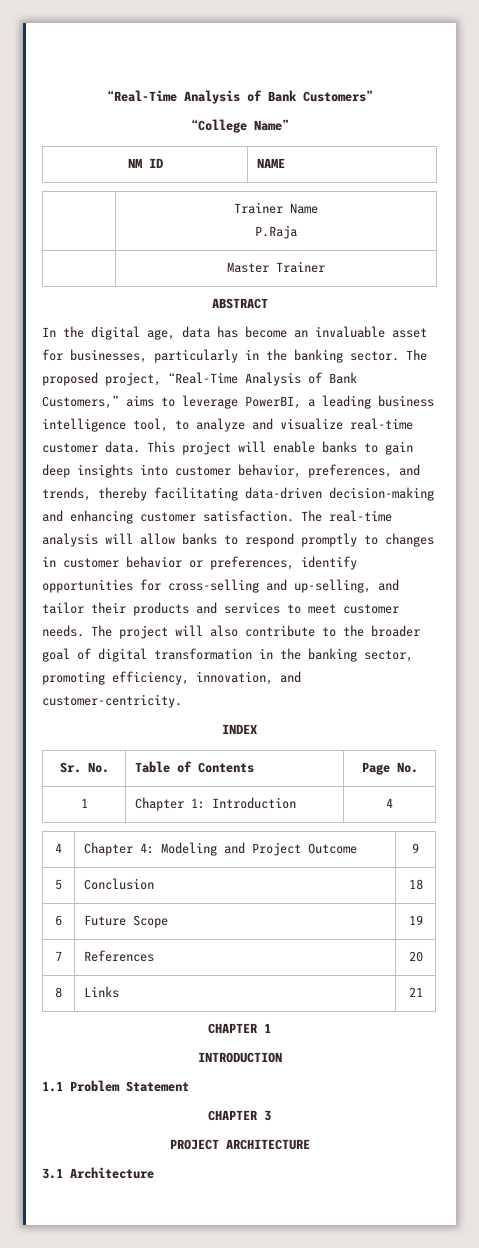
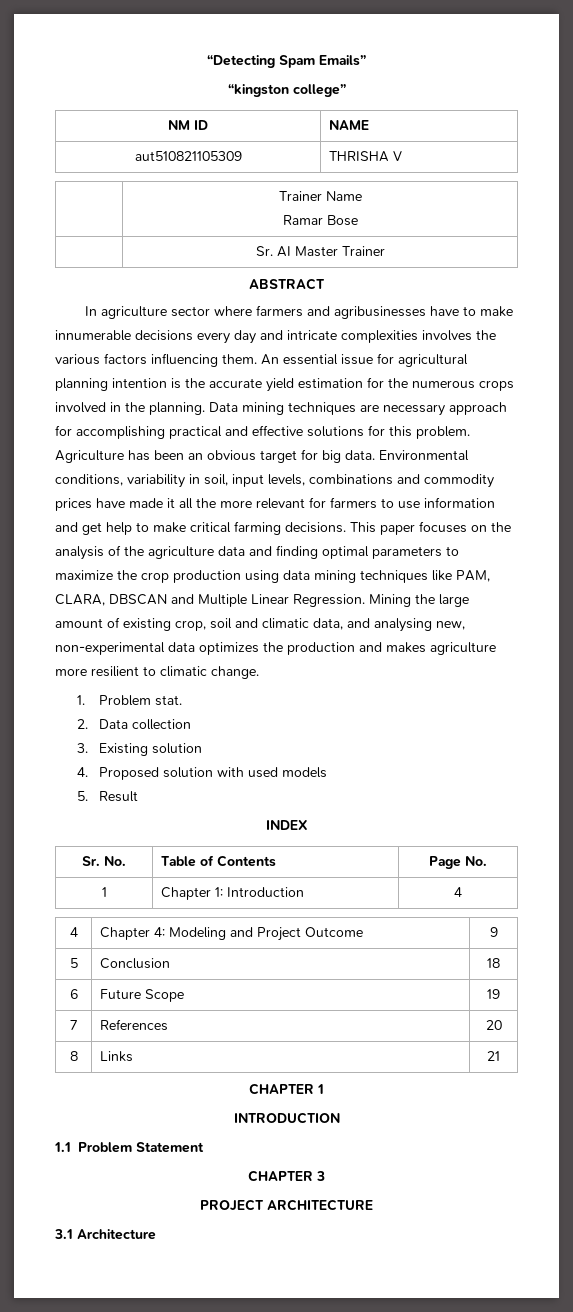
[106,90,373,104] [190,119,289,133] “Real-Time Analysis of Bank Customers” // “College Name” -> [207,54,366,68] [227,83,346,97] “Detecting Spam Emails” // “kingston college”
(286, 163) none -> [134,151,242,161] [329,151,403,162] // aut510821105309 | THRISHA V
[255,225,297,239] P.Raja // | -> [282,215,358,226] [255,246,291,257] Ramar Bose // | Sr. AI
[63,326,427,340] [42,349,427,363] [42,372,357,386] [42,395,434,409] [42,418,413,432] [42,441,413,455] [42,464,420,478] [42,487,434,501] [42,510,392,524] [42,533,434,547] [42,556,357,570] [42,579,399,593] [42,602,399,616] [42,625,420,639] [42,648,413,662] [42,671,301,685] [42,694,182,708] the digital age, data has become an invaluable asset for businesses, particularly in the banking sector. The proposed project, “Real-Time Analysis of Bank Customers,” aims to leverage PowerBI, a leading business intelligence tool, to analyze and visualize real-time customer data. This project will enable banks to gain deep insights into customer behavior, preferences, and trends, thereby facilitating data-driven decision-making and enhancing customer satisfaction. The real-time analysis will allow banks to respond promptly to changes in customer behavior or preferences, identify opportunities for cross-selling and up-selling, and tailor their products and services to meet customer needs. The project will also contribute to the broader goal of digital transformation in the banking sector, promoting efficiency, innovation, and customer-centricity. -> [101,305,514,319] [55,330,496,344] [55,353,468,367] [55,377,514,392] [55,402,507,416] [55,425,470,439] [55,449,469,463] [55,474,494,488] [55,497,495,511] [55,521,511,535] [55,545,459,560] [55,570,490,583] [55,594,469,607] [55,617,465,632] [55,642,496,655] [55,666,259,679] [76,695,182,706] [76,719,191,730] [76,743,202,756] [76,767,327,780] [76,791,138,802] agriculture sector where farmers and agribusinesses have to make innumerable decisions every day and intricate complexities involves the various factors influencing them. An essential issue for agricultural planning intention is the accurate yield estimation for the numerous crops involved in the planning. Data mining techniques are necessary approach for accomplishing practical and effective solutions for this problem. Agriculture has been an obvious target for big data. Environmental conditions, variability in soil, input levels, combinations and commodity prices have made it all the more relevant for farmers to use information and get help to make critical farming decisions. This paper focuses on the analysis of the agriculture data and finding optimal parameters to maximize the crop production using data mining techniques like PAM, CLARA, DBSCAN and Multiple Linear Regression. Mining the large amount of existing crop, soil and climatic data, and analysing new, non-experimental data optimizes the production and makes agriculture more resilient to climatic change. // 1. Problem stat. // 2. Data collection // 3. Existing solution // 4. Proposed solution with used models // 5. Result

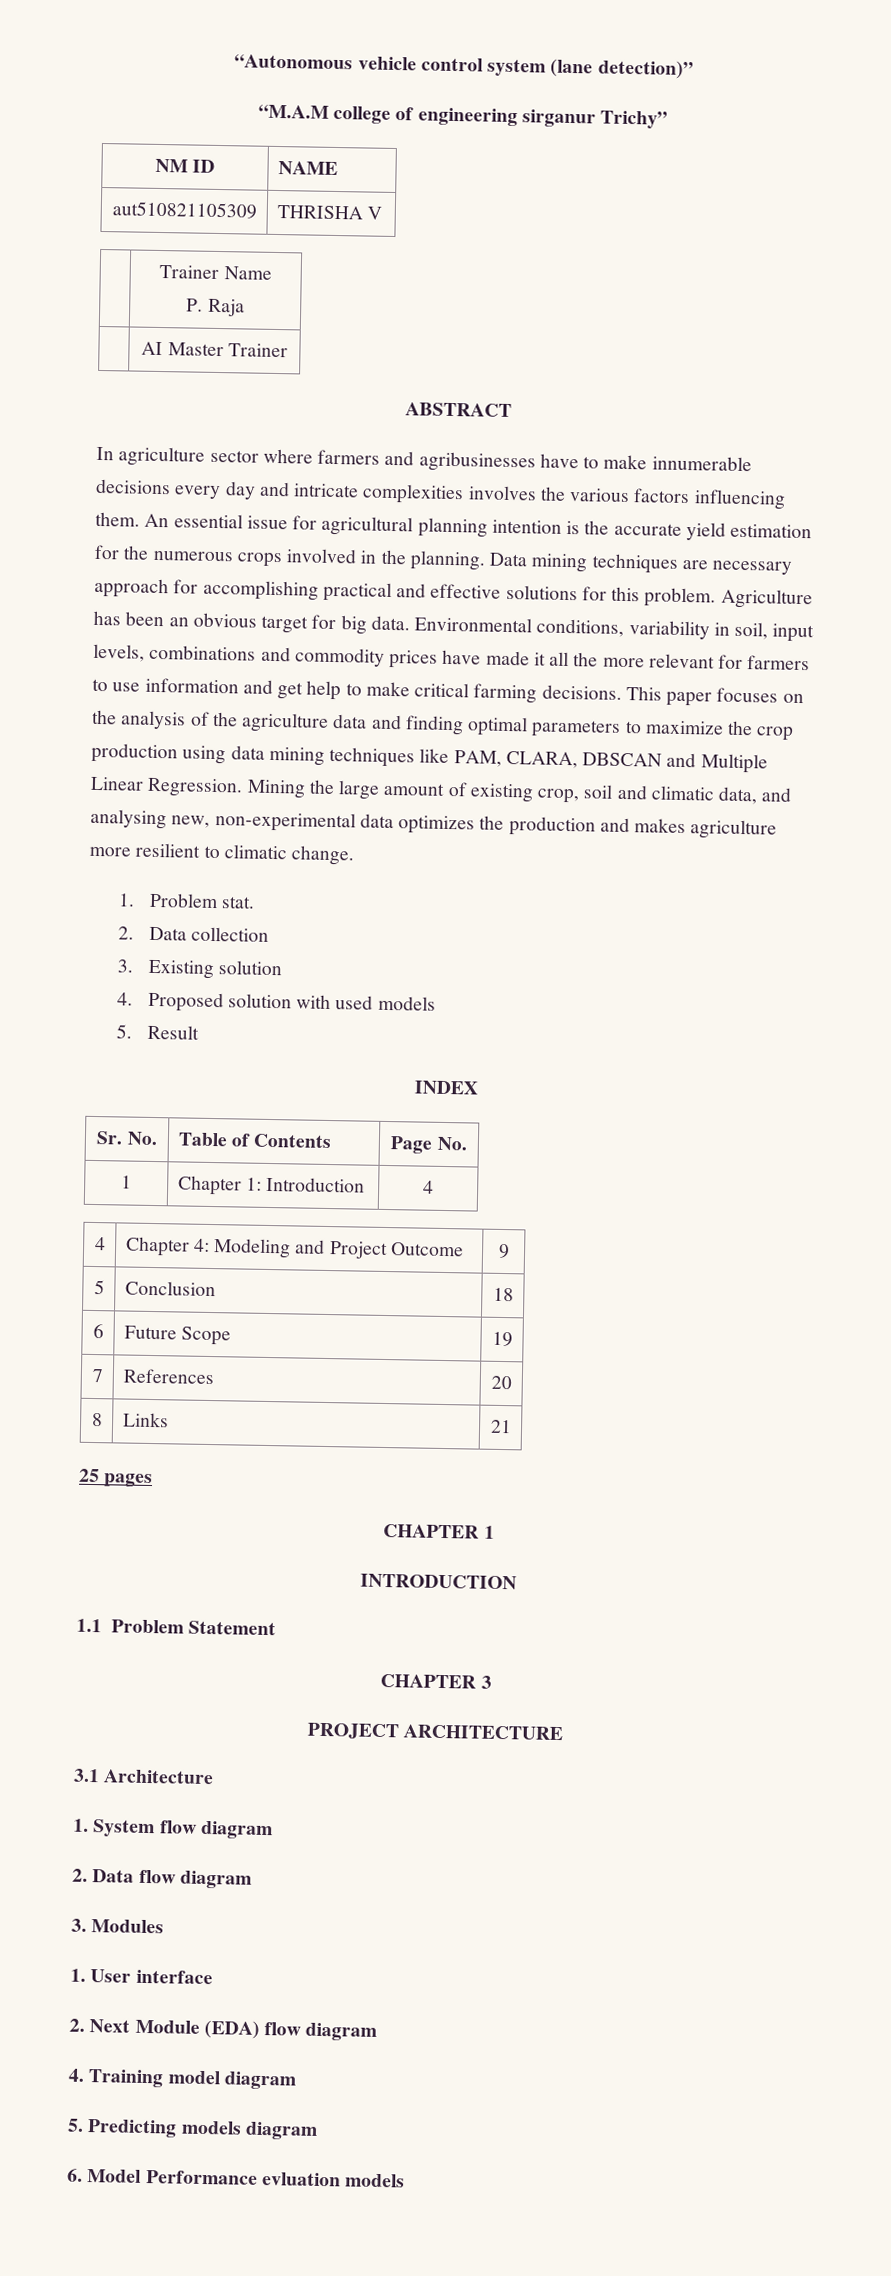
[207,54,366,68] [227,83,346,97] “Detecting Spam Emails” // “kingston college” -> [234,54,694,80] [257,104,669,129] “Autonomous vehicle control system (lane detection)” // “M.A.M college of engineering sirganur Trichy”
[282,215,358,226] [255,246,273,256] Ramar Bose // | Sr. -> [186,298,245,317] P. Raja // |
(500, 1056) none -> [79,1468,154,1488] // 25 pages
(156, 1234) none -> [73,1818,273,1840] [72,1868,252,1889] [71,1918,165,1934] [70,1968,213,1985] [69,2018,378,2041] [68,2068,296,2090] [67,2118,318,2140] [67,2168,406,2188] // 1. System flow diagram // 2. Data flow diagram // 3. Modules // 1. User interface // 2. Next Module (EDA) flow diagram // 4. Training model diagram // 5. Predicting models diagram // 6. Model Performance evluation models

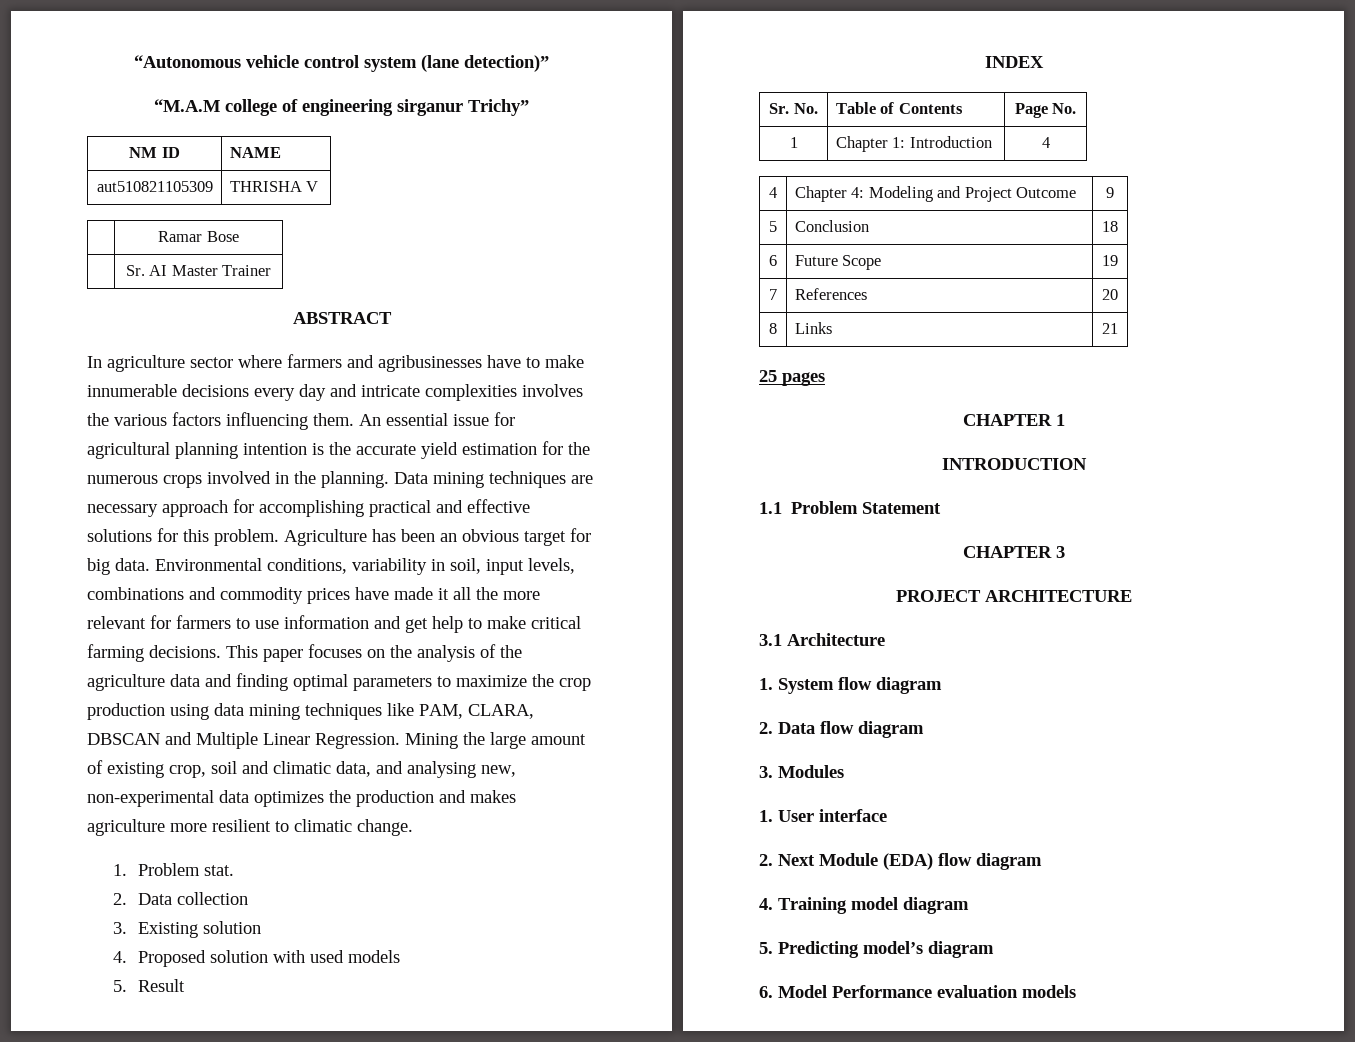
[159,264,272,280] [186,298,245,317] Trainer Name // P. Raja // | -> [158,231,239,242] [125,265,145,276] Ramar Bose // | Sr.
[180,2120,242,2135] models -> [863,941,923,954] model’s
[261,2172,341,2187] evluation -> [937,985,1018,998] evaluation

